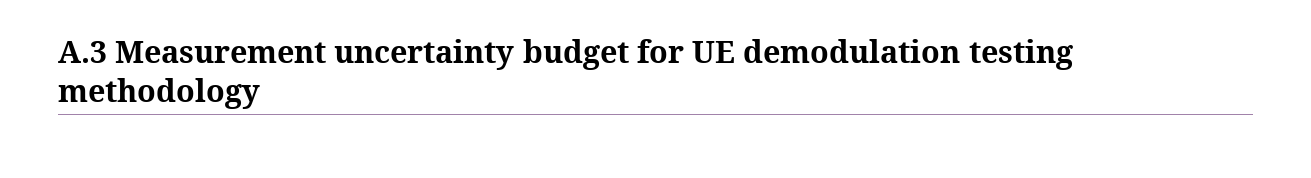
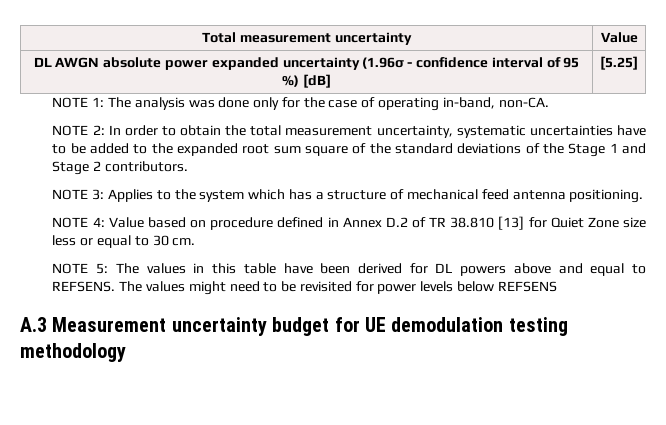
(58, 52) none -> [202,32,412,45] [600,32,638,43] [33,57,580,70] [282,74,331,88] [600,56,638,70] [52,97,549,111] [52,125,646,138] [52,143,646,157] [52,161,189,175] [52,189,644,203] [52,216,646,230] [52,235,196,248] [52,263,646,276] [52,281,557,295] Total measurement uncertainty | Value // DL AWGN absolute power expanded uncertainty (1.96σ - confidence interval of 95 %) [dB] | [5.25] // NOTE 1: The analysis was done only for the case of operating in-band, non-CA. // NOTE 2: In order to obtain the total measurement uncertainty, systematic uncertainties have to be added to the expanded root sum square of the standard deviations of the Stage 1 and Stage 2 contributors. // NOTE 3: Applies to the system which has a structure of mechanical feed antenna positioning. // NOTE 4: Value based on procedure defined in Annex D.2 of TR 38.810 [13] for Quiet Zone size less or equal to 30 cm. // NOTE 5: The values in this table have been derived for DL powers above and equal to REFSENS. The values might need to be revisited for power levels below REFSENS //

